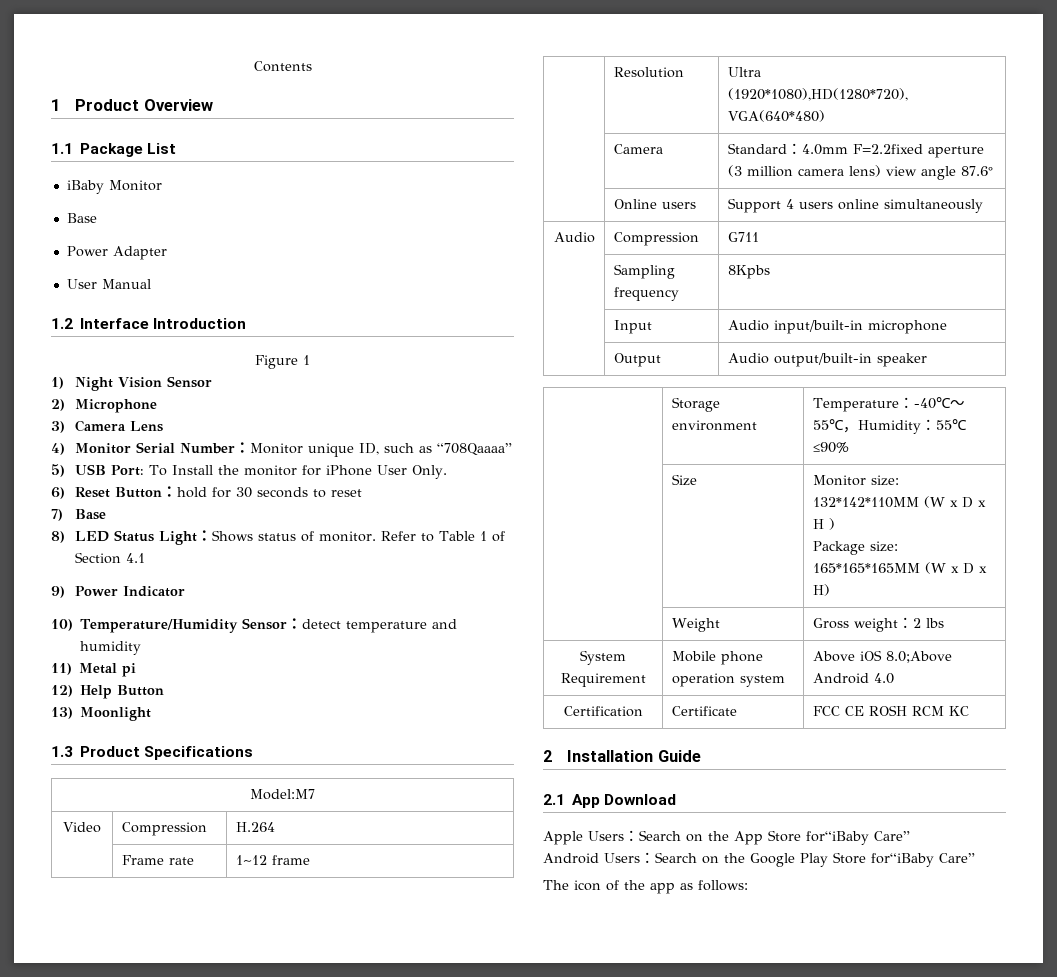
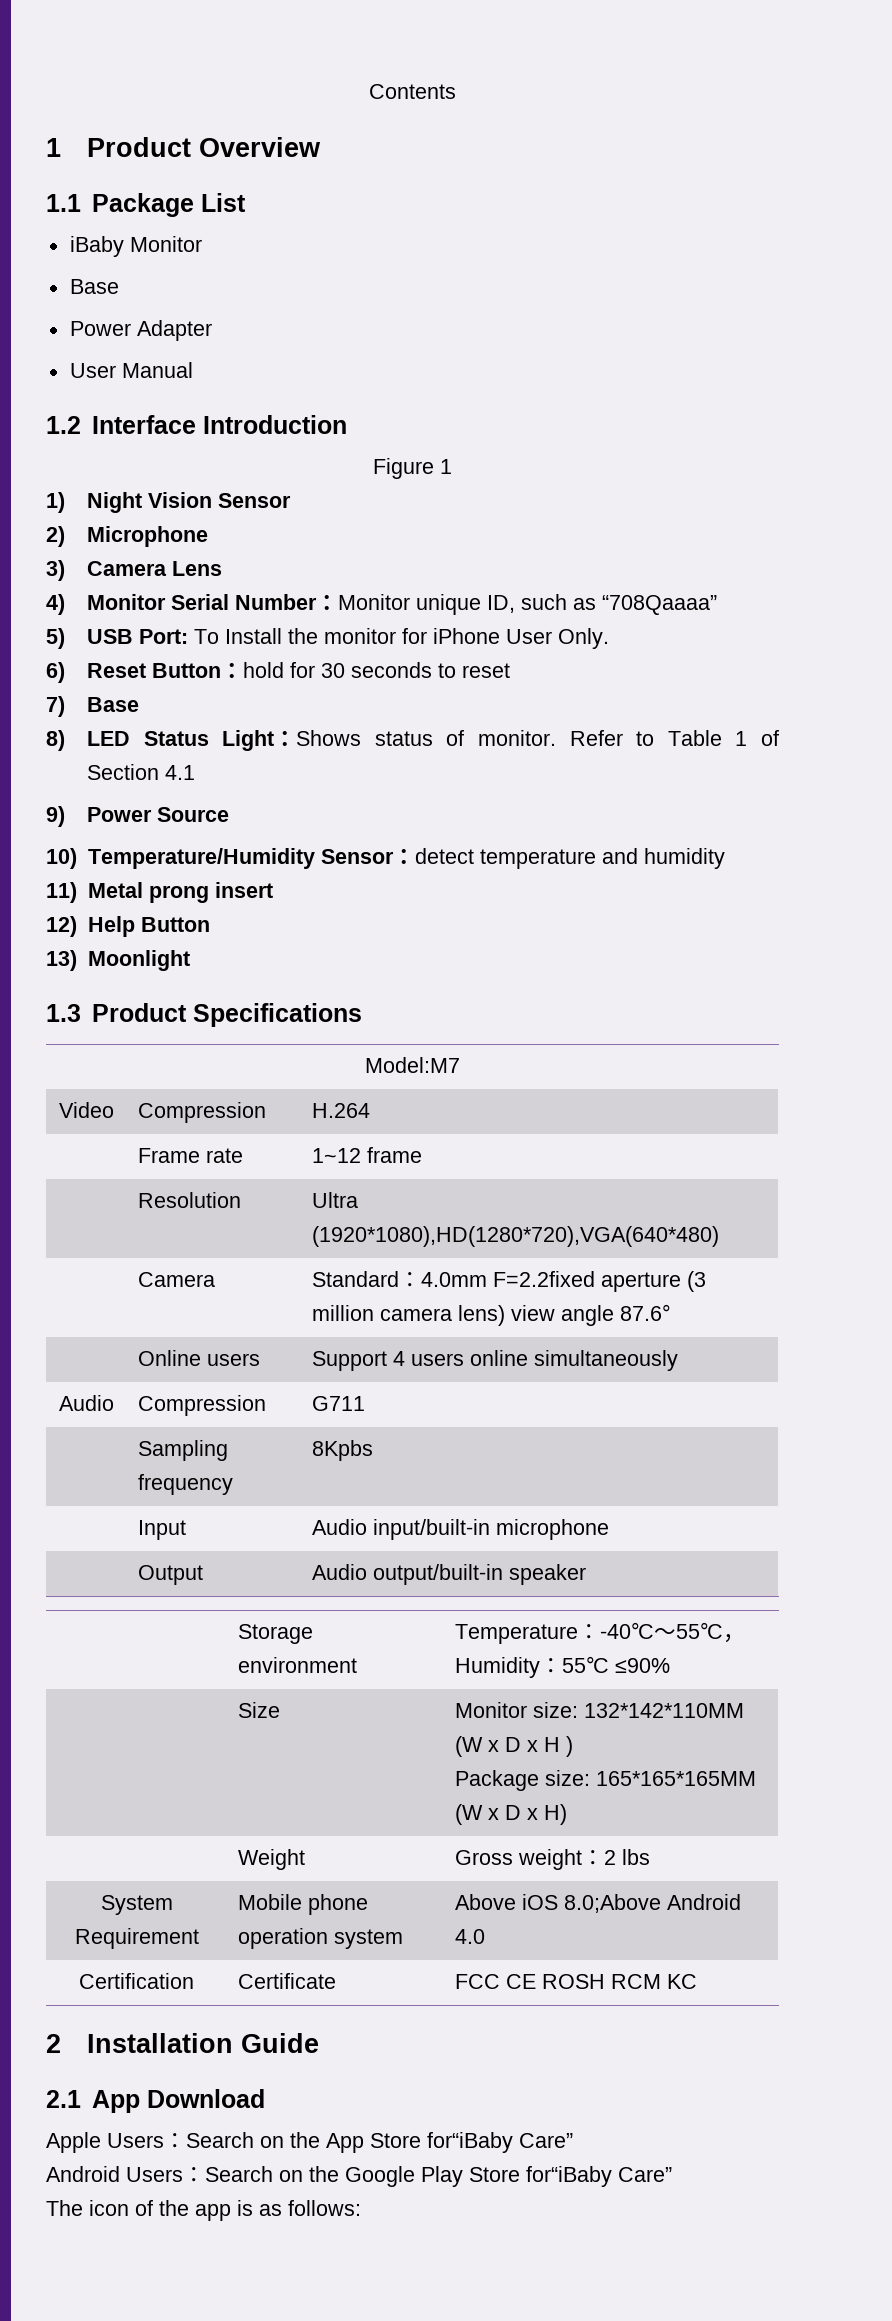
[123,586,186,597] Indicator -> [157,807,230,822] Source
[122,663,137,677] pi -> [148,882,273,903] prong insert
(675, 888) none -> [237,2200,253,2216] is

